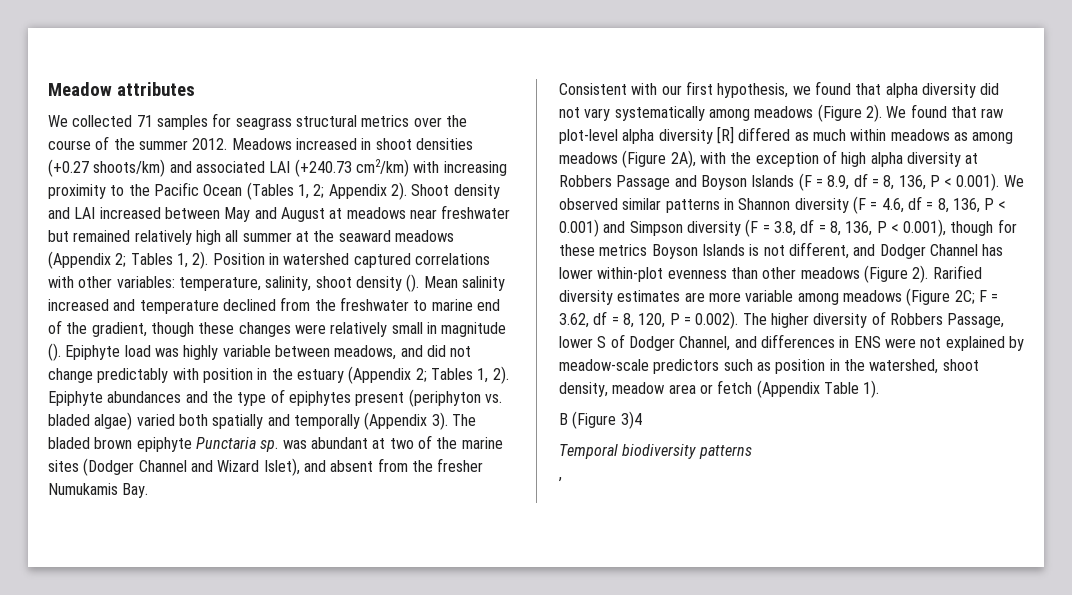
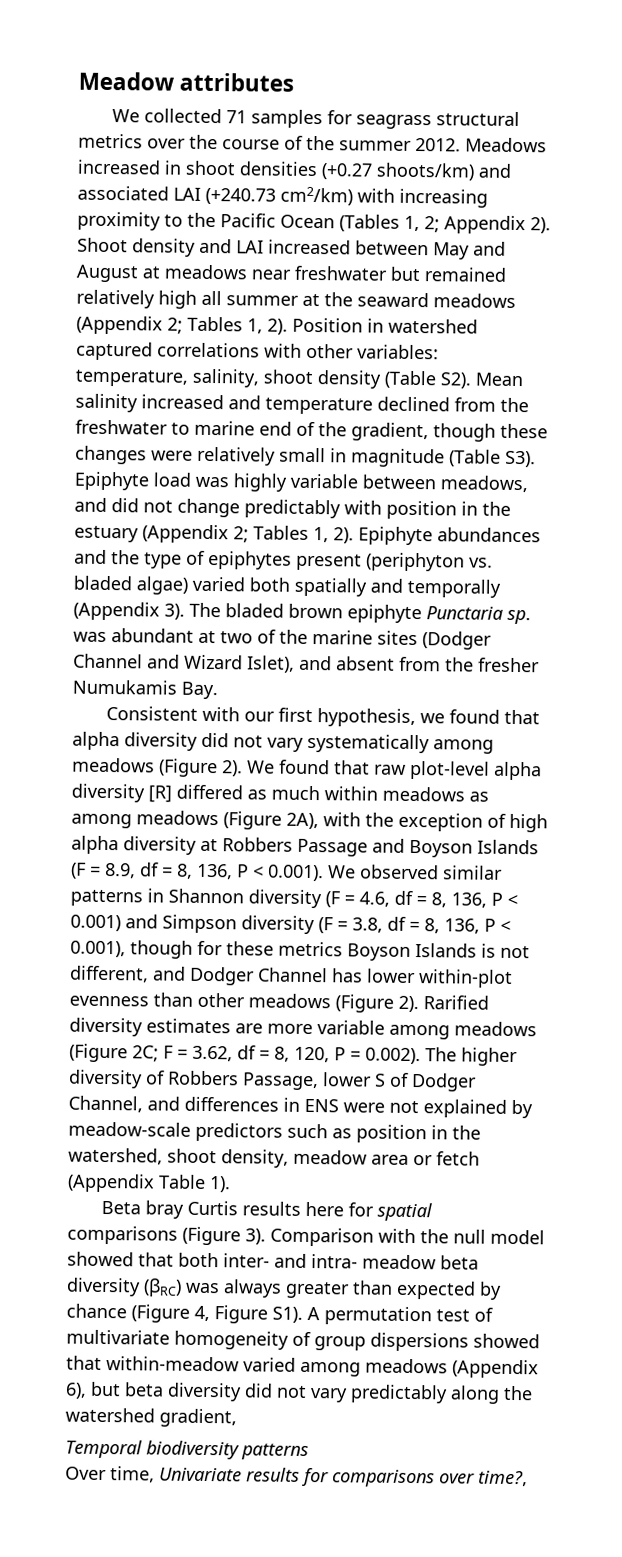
[406,274,420,292] (). -> [384,370,471,389] (Table S2).
[48,343,61,361] (). -> [449,449,536,468] (Table S3).
[559,411,642,429] [559,444,752,459] [558,477,562,482] B (Figure 3)4 // Temporal biodiversity patterns // , -> [101,1200,433,1222] [67,1225,545,1247] [67,1251,479,1270] [66,1277,502,1300] [66,1303,493,1326] [66,1329,540,1352] [66,1355,539,1379] [65,1381,533,1404] [65,1407,237,1428] [65,1439,309,1461] [65,1466,528,1488] Beta bray Curtis results here for spatial comparisons (Figure 3). Comparison with the null model showed that both inter- and intra- meadow beta diversity (βRC) was always greater than expected by chance (Figure 4, Figure S1). A permutation test of multivariate homogeneity of group dispersions showed that within-meadow varied among meadows (Appendix 6), but beta diversity did not vary predictably along the watershed gradient, // Temporal biodiversity patterns // Over time, Univariate results for comparisons over time?,

